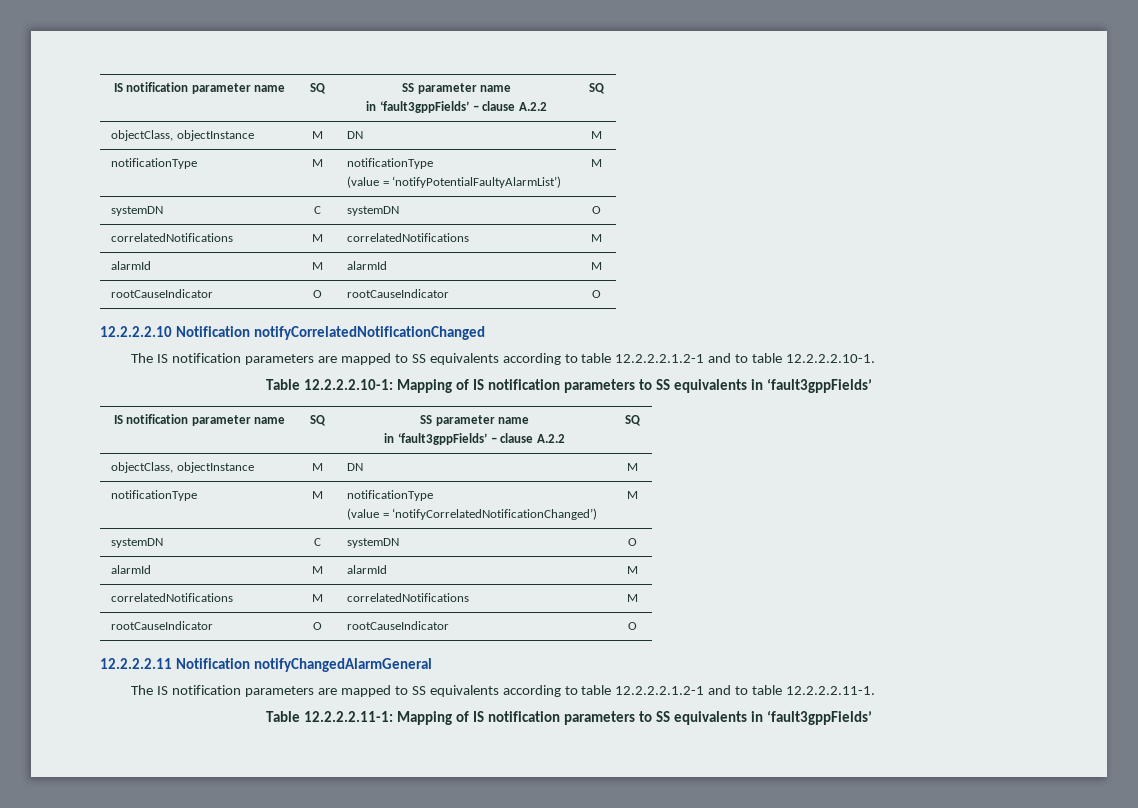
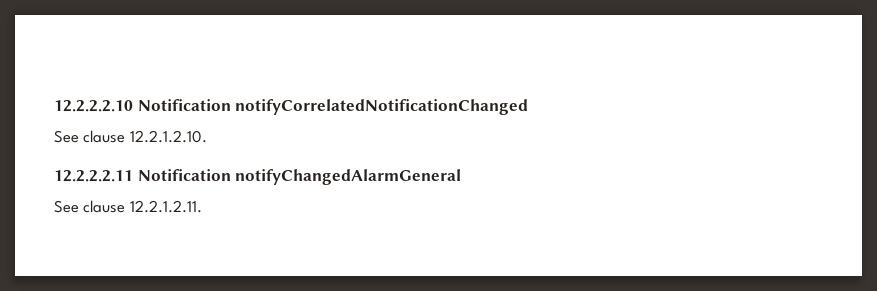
[113,82,286,94] [310,83,326,94] [401,83,512,94] [366,101,547,113] [588,83,605,94] [111,130,254,141] [312,131,323,139] [347,131,364,139] [590,131,602,139] [111,158,198,169] [312,159,323,167] [347,158,434,169] [347,176,562,188] [590,159,602,167] [111,206,164,216] [314,206,321,214] [347,206,400,216] [591,206,601,214] [111,233,234,242] [312,234,323,242] [347,233,470,242] [590,234,602,242] [111,261,152,270] [312,262,323,270] [347,261,388,270] [590,262,602,270] [111,289,214,298] [313,290,322,298] [347,289,450,298] [591,290,601,298] [100,326,485,340] [131,353,876,365] [266,378,872,393] [113,414,286,426] [310,415,326,426] [419,415,530,426] [384,433,565,445] [624,415,641,426] [111,462,254,473] [312,463,323,471] [347,463,364,471] [626,463,638,471] [111,490,198,501] [312,491,323,499] [347,490,434,501] [347,508,598,520] [626,491,638,499] [111,538,164,548] [314,538,321,546] [347,538,400,548] [627,538,637,546] [111,565,152,574] [312,566,323,574] [347,565,388,574] [626,566,638,574] [111,593,234,602] [312,594,323,602] [347,593,470,602] [626,594,638,602] [111,621,214,630] [313,622,322,630] [347,621,450,630] [627,622,637,630] [100,658,432,672] [131,685,876,697] [266,710,872,725] IS notification parameter name | SQ | SS parameter name // in ‘fault3gppFields’ – clause A.2.2 | SQ // objectClass, objectInstance | M | DN | M // notificationType | M | notificationType // (value = ‘notifyPotentialFaultyAlarmList’) | M // systemDN | C | systemDN | O // correlatedNotifications | M | correlatedNotifications | M // alarmId | M | alarmId | M // rootCauseIndicator | O | rootCauseIndicator | O // 12.2.2.2.10 Notification notifyCorrelatedNotificationChanged // The IS notification parameters are mapped to SS equivalents according to table 12.2.2.2.1.2-1 and to table 12.2.2.2.10-1. // Table 12.2.2.2.10-1: Mapping of IS notification parameters to SS equivalents in ‘fault3gppFields’ // IS notification parameter name | SQ | SS parameter name // in ‘fault3gppFields’ – clause A.2.2 | SQ // objectClass, objectInstance | M | DN | M // notificationType | M | notificationType // (value = ‘notifyCorrelatedNotificationChanged’) | M // systemDN | C | systemDN | O // alarmId | M | alarmId | M // correlatedNotifications | M | correlatedNotifications | M // rootCauseIndicator | O | rootCauseIndicator | O // 12.2.2.2.11 Notification notifyChangedAlarmGeneral // The IS notification parameters are mapped to SS equivalents according to table 12.2.2.2.1.2-1 and to table 12.2.2.2.11-1. // Table 12.2.2.2.11-1: Mapping of IS notification parameters to SS equivalents in ‘fault3gppFields’ -> [54,99,529,115] [54,130,207,143] [54,169,462,185] [54,200,202,213] 12.2.2.2.10 Notification notifyCorrelatedNotificationChanged // See clause 12.2.1.2.10. // 12.2.2.2.11 Notification notifyChangedAlarmGeneral // See clause 12.2.1.2.11.

